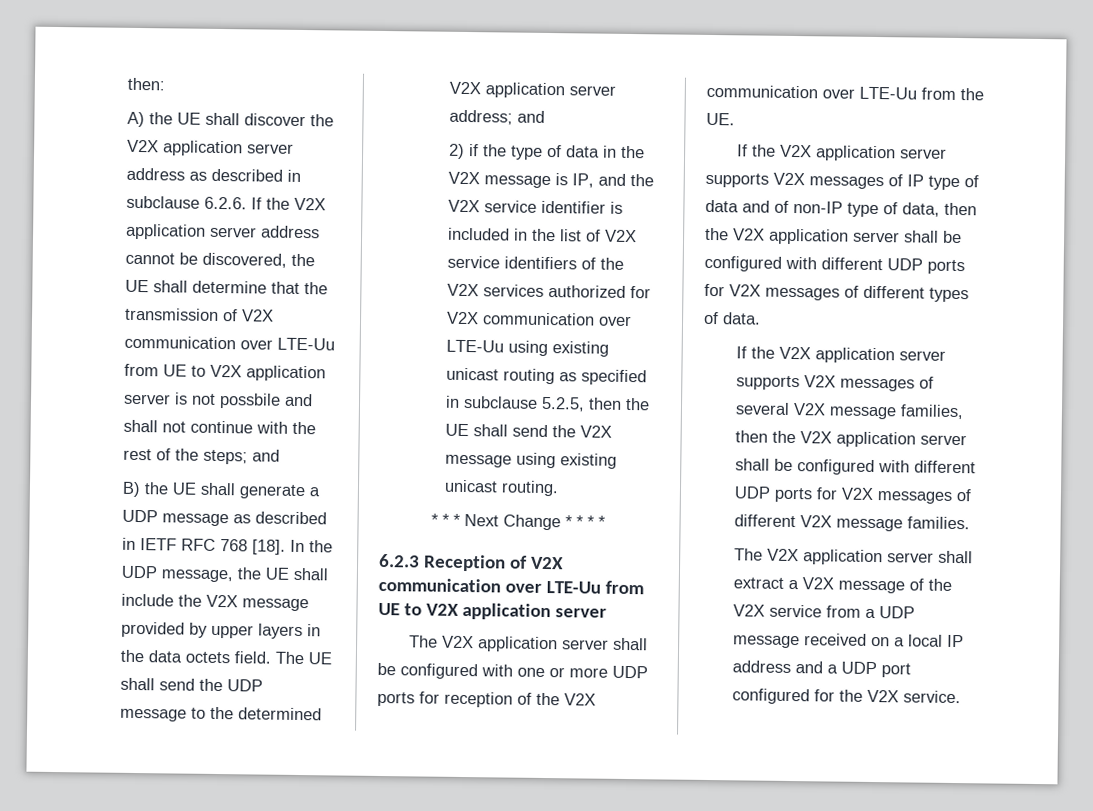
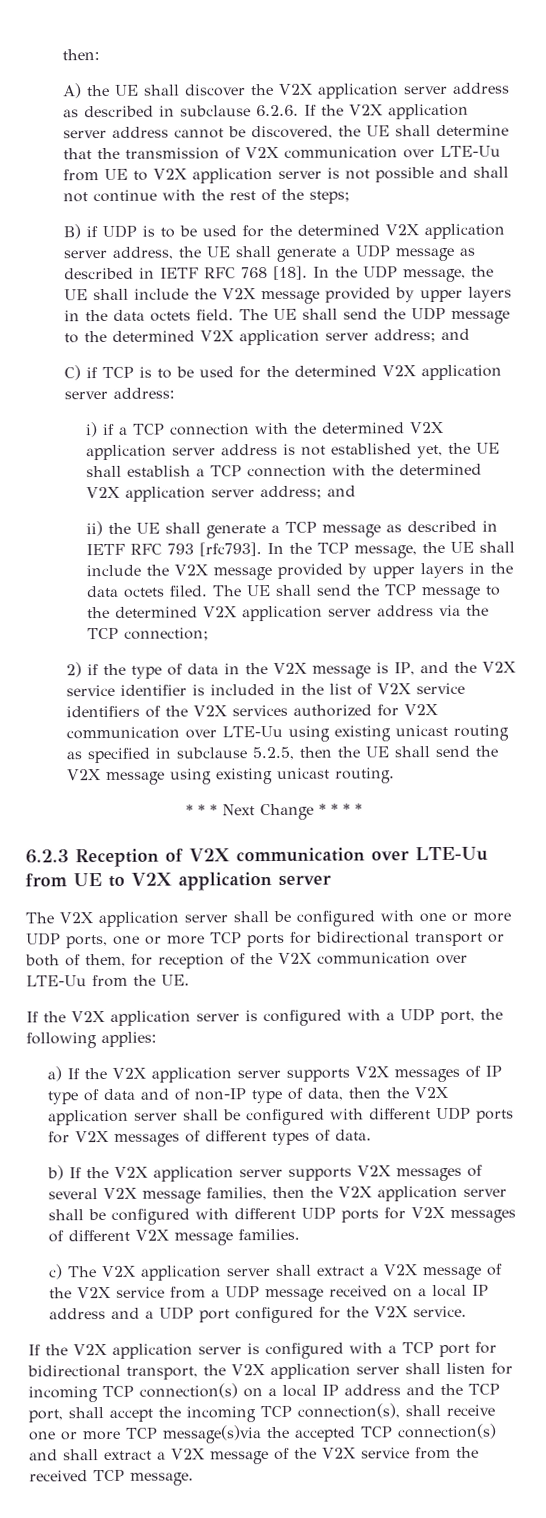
[219,393,282,409] possbile -> [375,167,435,183] possible
[252,449,281,462] and -> (351, 197) none
(142, 489) none -> [86,223,506,240] [63,246,175,260] if UDP is to be used for the determined V2X application server address,
(546, 116) none -> [64,364,503,381] [64,387,176,400] [85,421,445,438] [86,442,501,461] [86,463,483,478] [86,485,357,502] [86,520,499,539] [86,541,516,559] [86,562,514,581] [86,584,502,601] [87,604,490,622] [87,627,210,641] // C) if TCP is to be used for the determined V2X application server address: // i) if a TCP connection with the determined V2X application server address is not established yet, the UE shall establish a TCP connection with the determined V2X application server address; and // ii) the UE shall generate a TCP message as described in IETF RFC 793 [rfc793]. In the TCP message, the UE shall include the V2X message provided by upper layers in the data octets filed. The UE shall send the TCP message to the determined V2X application server address via the TCP connection;
[377,691,415,707] ports -> [66,931,505,949] [25,953,126,968] ports, one or more TCP ports for bidirectional transport or both of them,
(948, 153) none -> [245,1008,503,1027] [26,1031,157,1049] [47,1066,282,1083] is configured with a UDP port, the following applies: // a) If the V2X application server
(761, 318) none -> [47,1165,65,1181] b)
(970, 523) none -> [48,1264,64,1280] c)
(961, 697) none -> [28,1341,497,1360] [27,1362,513,1380] [28,1383,500,1403] [28,1403,495,1423] [28,1423,497,1444] [29,1446,479,1465] [29,1469,194,1486] // If the V2X application server is configured with a TCP port for bidirectional transport, the V2X application server shall listen for incoming TCP connection(s) on a local IP address and the TCP port, shall accept the incoming TCP connection(s), shall receive one or more TCP message(s)via the accepted TCP connection(s) and shall extract a V2X message of the V2X service from the received TCP message.

